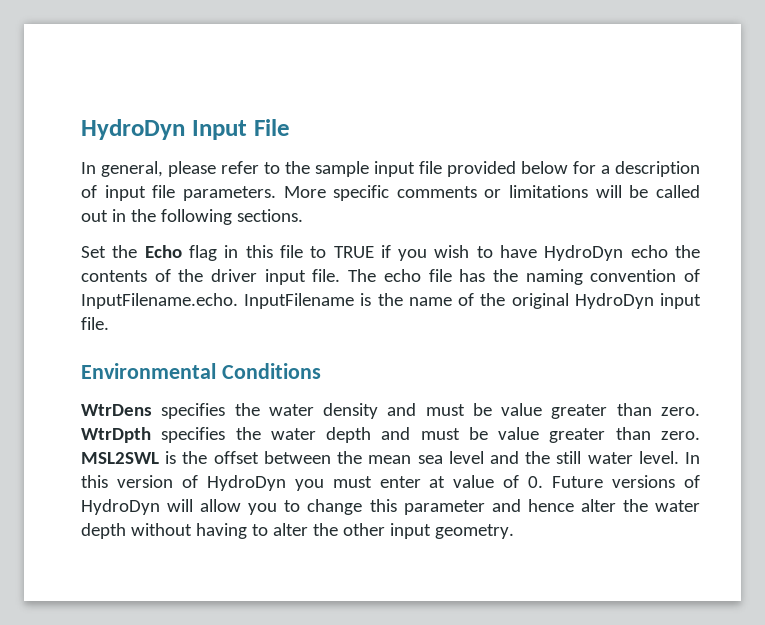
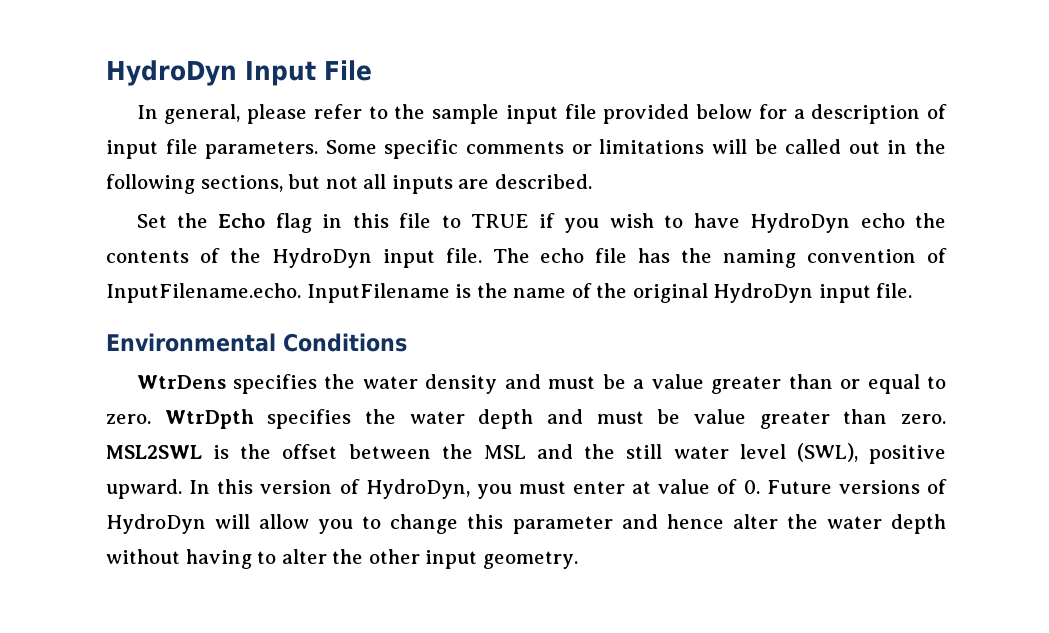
[283,186,326,198] More -> [325,140,377,154] Some
[236,209,303,222] sections. -> [200,174,592,194] sections, but not all inputs are described.
[211,269,258,282] driver -> [271,248,372,268] HydroDyn
[501,403,652,419] value greater than -> [633,374,946,394] a value greater than or equal to
[368,451,484,464] mean sea level -> [483,445,526,459] MSL
[638,451,679,464] level. -> [739,443,947,464] [106,479,182,499] level (SWL), positive upward.
[206,475,286,491] HydroDyn -> [365,479,470,499] HydroDyn,

